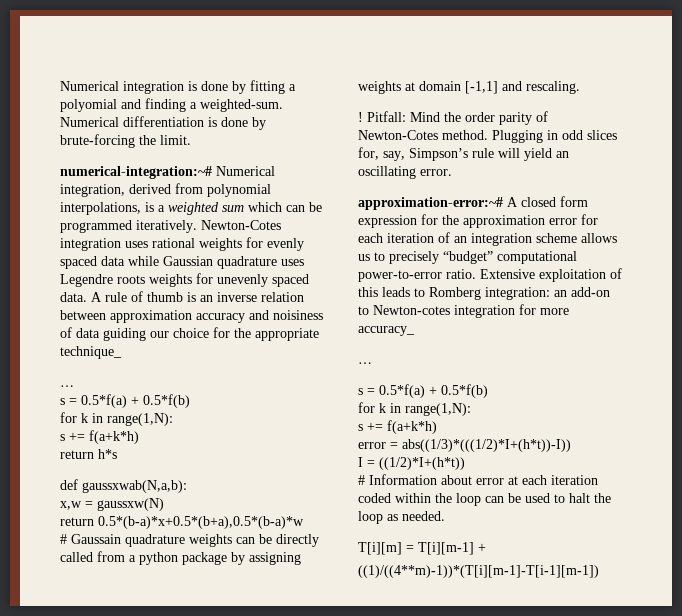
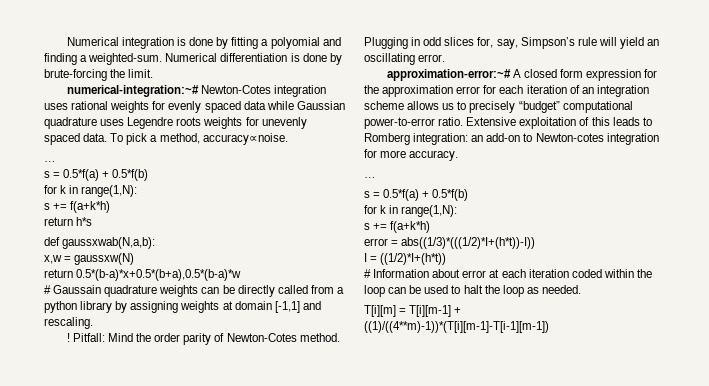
[216,166,275,176] [60,183,271,197] [60,202,322,215] [60,220,197,233] Numerical integration, derived from polynomial interpolations, is a weighted sum which can be programmed iteratively. -> (199, 91) none
[91,291,304,302] [60,310,323,323] [60,327,319,341] [60,346,122,359] A rule of thumb is an inverse relation between approximation accuracy and noisiness of data guiding our choice for the appropriate technique_ -> [110,133,288,145] To pick a method, accuracy∝noise.
[182,552,227,565] package -> [80,301,113,313] library
[358,326,415,336] accuracy_ -> [409,150,459,161] accuracy.

